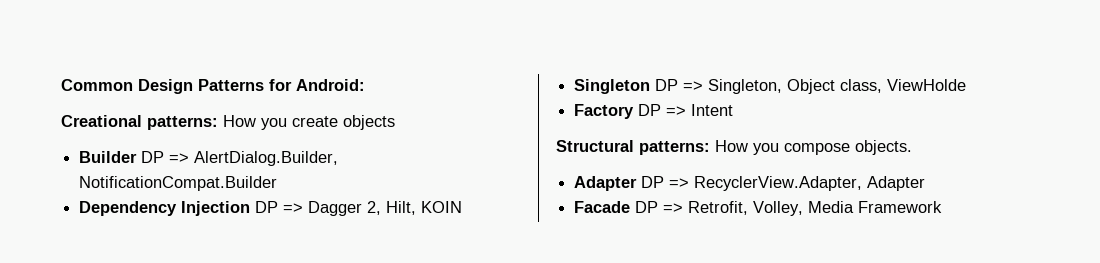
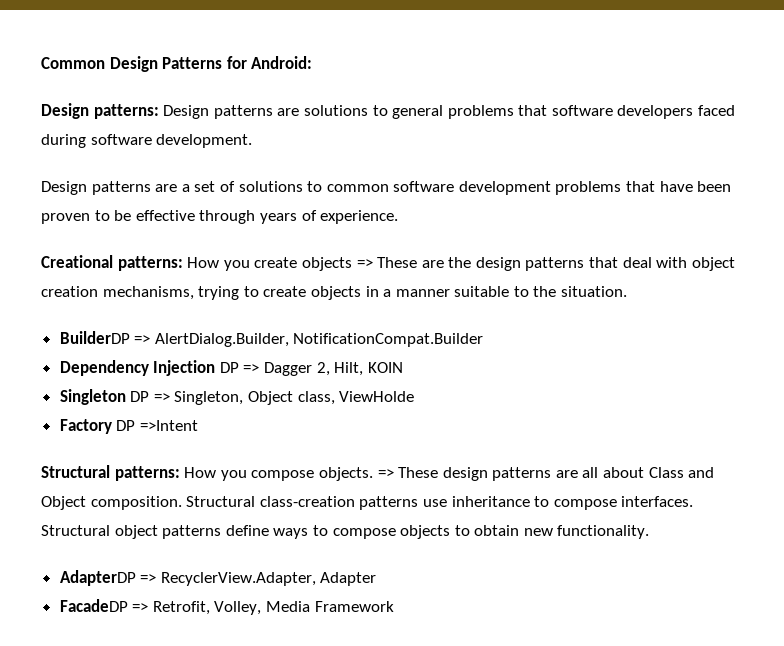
(365, 85) none -> [41,103,736,119] [41,134,253,148] [41,181,732,195] [41,210,399,224] // Design patterns: Design patterns are solutions to general problems that software developers faced during software development. // Design patterns are a set of solutions to common software development problems that have been proven to be effective through years of experience.
[79,151,165,163] // Builder DP -> [356,257,735,271] [41,286,628,300] [59,331,130,344] => These are the design patterns that deal with object creation mechanisms, trying to create objects in a manner suitable to the situation. // BuilderDP
[666,104,734,116] => Intent -> [139,420,198,431] =>Intent
[574,176,665,191] // Adapter DP -> [377,467,715,481] [41,496,694,510] [41,525,650,539] [59,570,136,586] => These design patterns are all about Class and Object composition. Structural class-creation patterns use inheritance to compose interfaces. Structural object patterns define ways to compose objects to obtain new functionality. // AdapterDP
[574,201,659,213] Facade DP -> [59,599,128,612] FacadeDP

